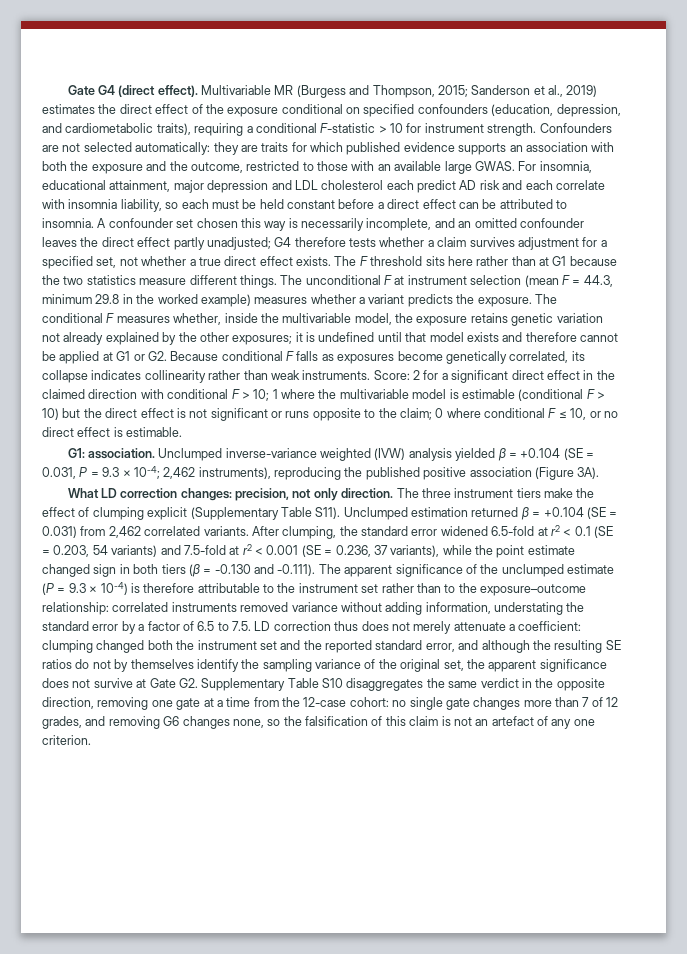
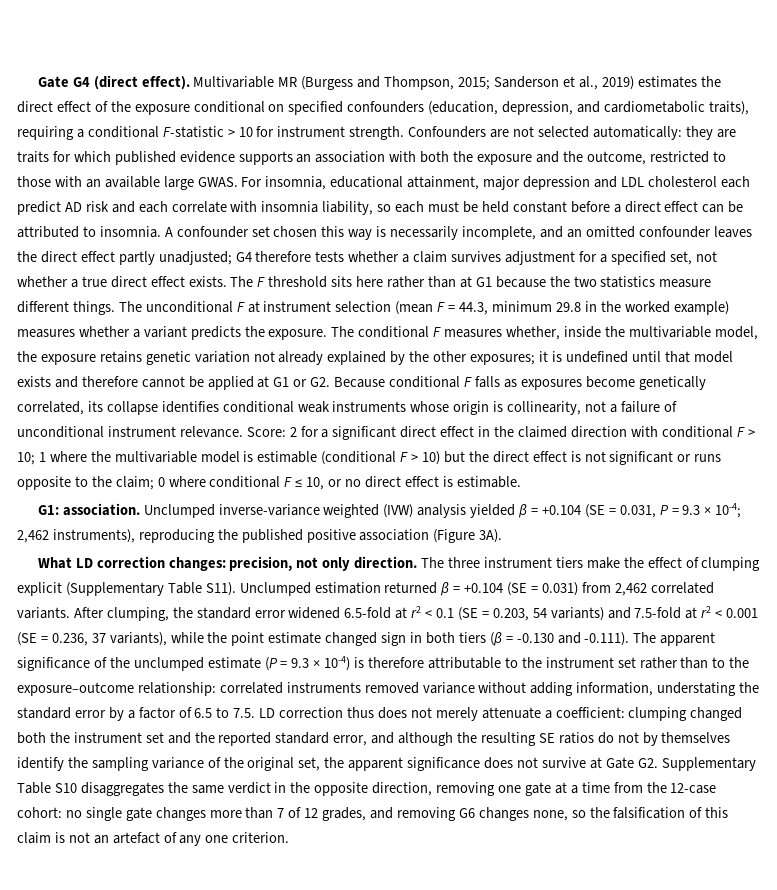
[91,370,371,383] indicates collinearity rather than weak instruments. -> [161,401,677,415] [17,426,243,438] identifies conditional weak instruments whose origin is collinearity, not a failure of unconditional instrument relevance.

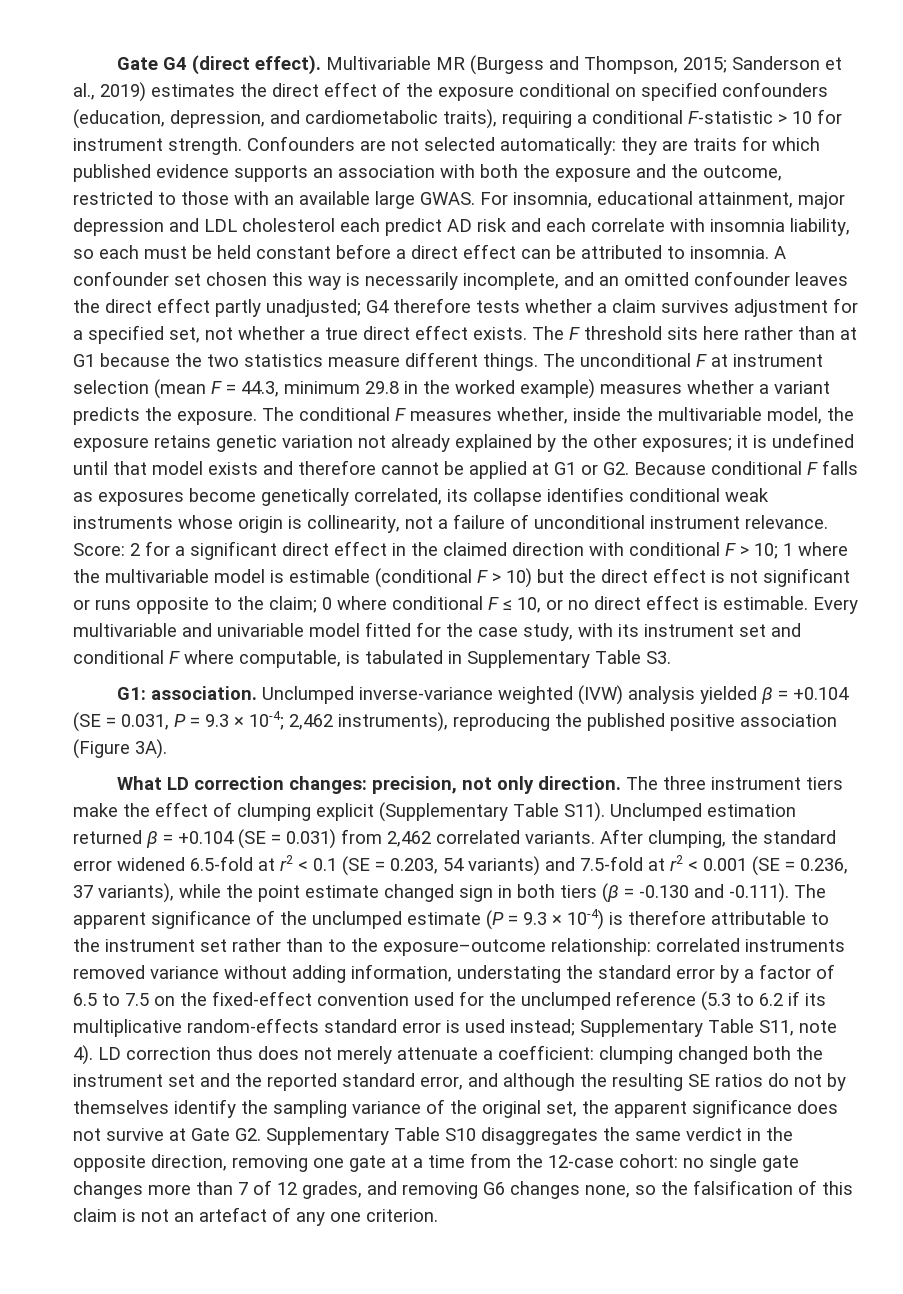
(521, 482) none -> [813,597,858,614] [73,622,801,641] [73,650,671,668] Every multivariable and univariable model fitted for the case study, with its instrument set and conditional F where computable, is tabulated in Supplementary Table S3.
[233,708,256,718] 7.5. -> [125,991,826,1011] [73,1018,837,1037] [73,1045,93,1065] 7.5 on the fixed-effect convention used for the unclumped reference (5.3 to 6.2 if its multiplicative random-effects standard error is used instead; Supplementary Table S11, note 4).

